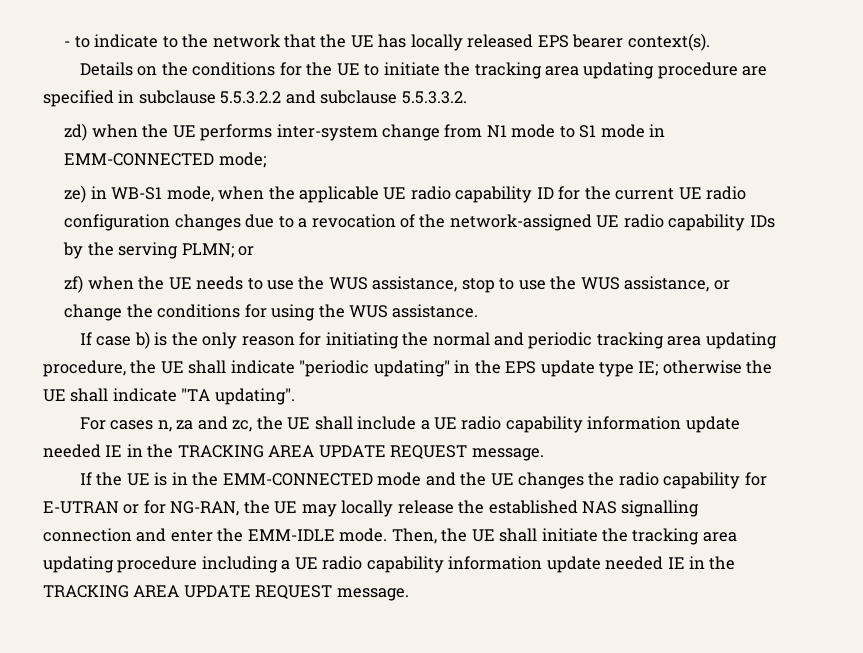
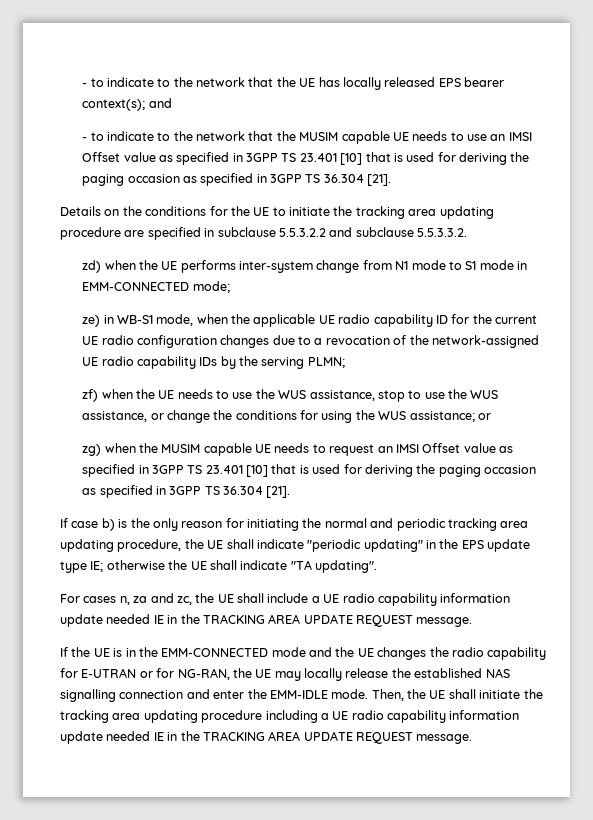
[627,33,710,51] context(s). -> [82,98,172,111] [82,131,532,144] [82,152,530,165] [82,173,392,186] context(s); and // - to indicate to the network that the MUSIM capable UE needs to use an IMSI Offset value as specified in 3GPP TS 23.401 [10] that is used for deriving the paging occasion as specified in 3GPP TS 36.304 [21].
[238,246,255,256] or -> (345, 362) none
[392,304,479,318] assistance. -> [409,411,491,422] [82,443,514,456] [82,464,537,477] [82,485,291,498] assistance; or // zg) when the MUSIM capable UE needs to request an IMSI Offset value as specified in 3GPP TS 23.401 [10] that is used for deriving the paging occasion as specified in 3GPP TS 36.304 [21].

